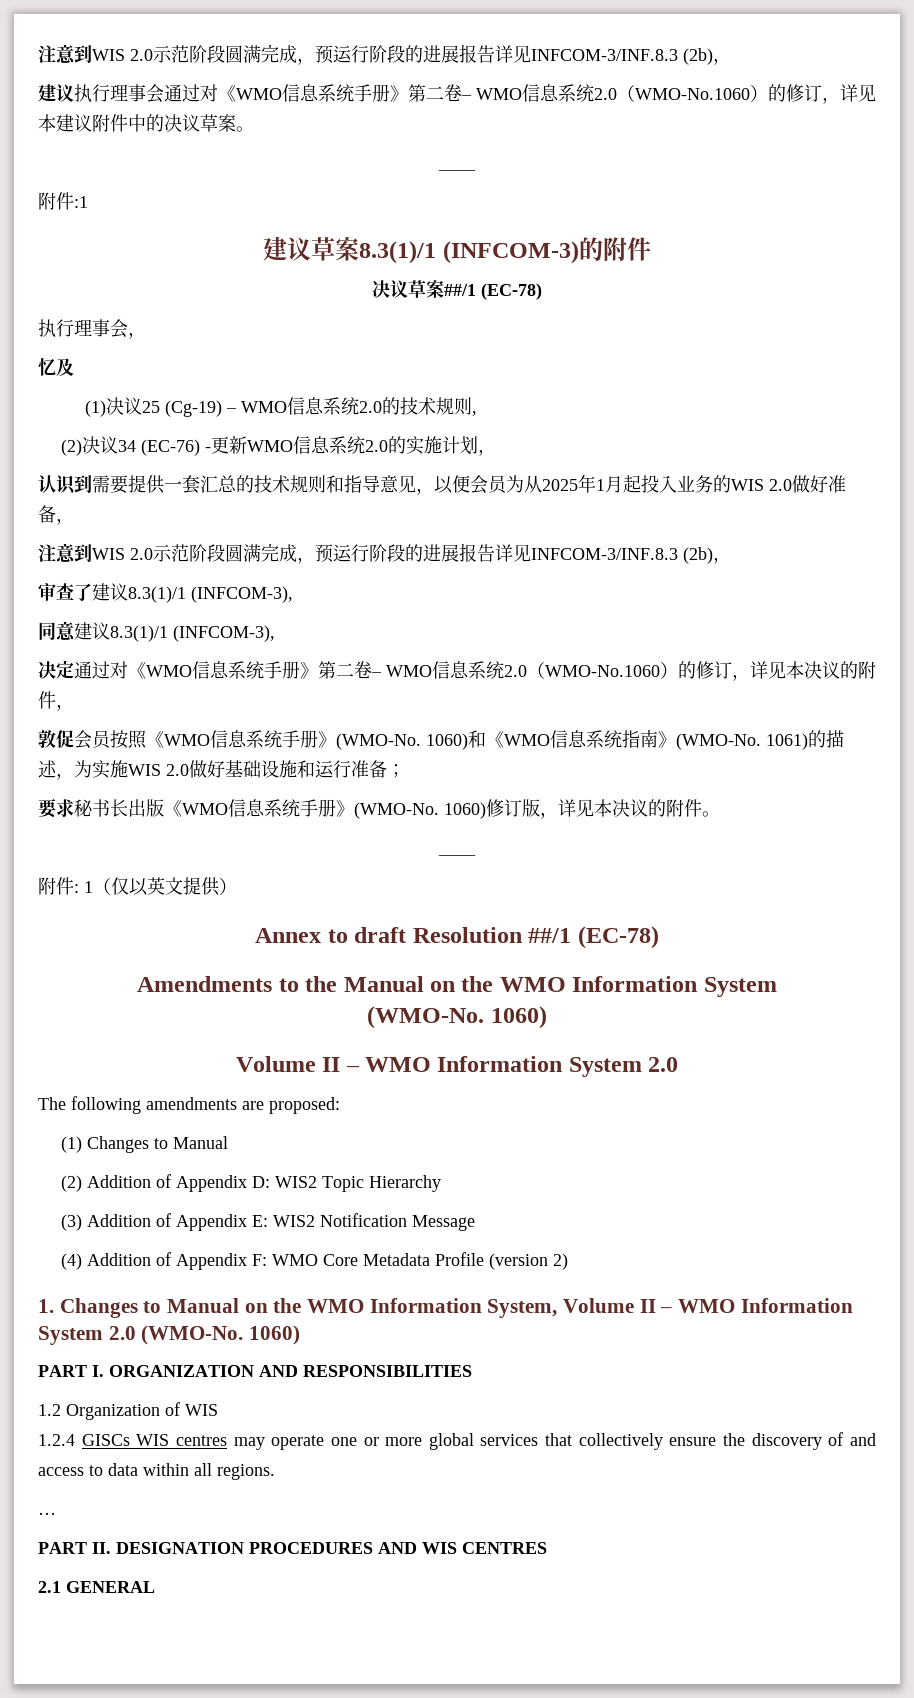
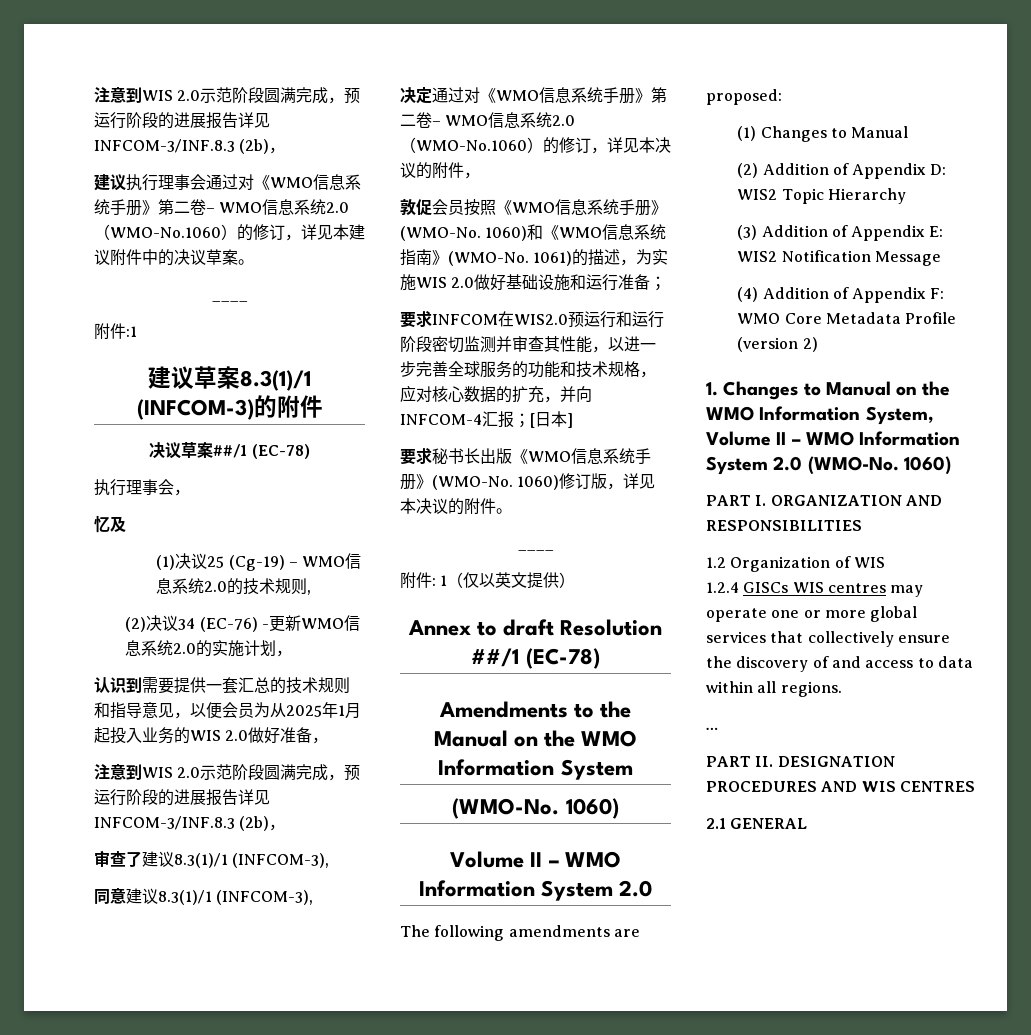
(405, 771) none -> [400,310,664,328] [400,336,656,353] [400,361,656,378] [400,385,592,403] [400,411,573,428] // 要求INFCOM在WIS2.0预运行和运行阶段密切监测并审查其性能，以进一步完善全球服务的功能和技术规格，应对核心数据的扩充，并向INFCOM-4汇报；[日本]

